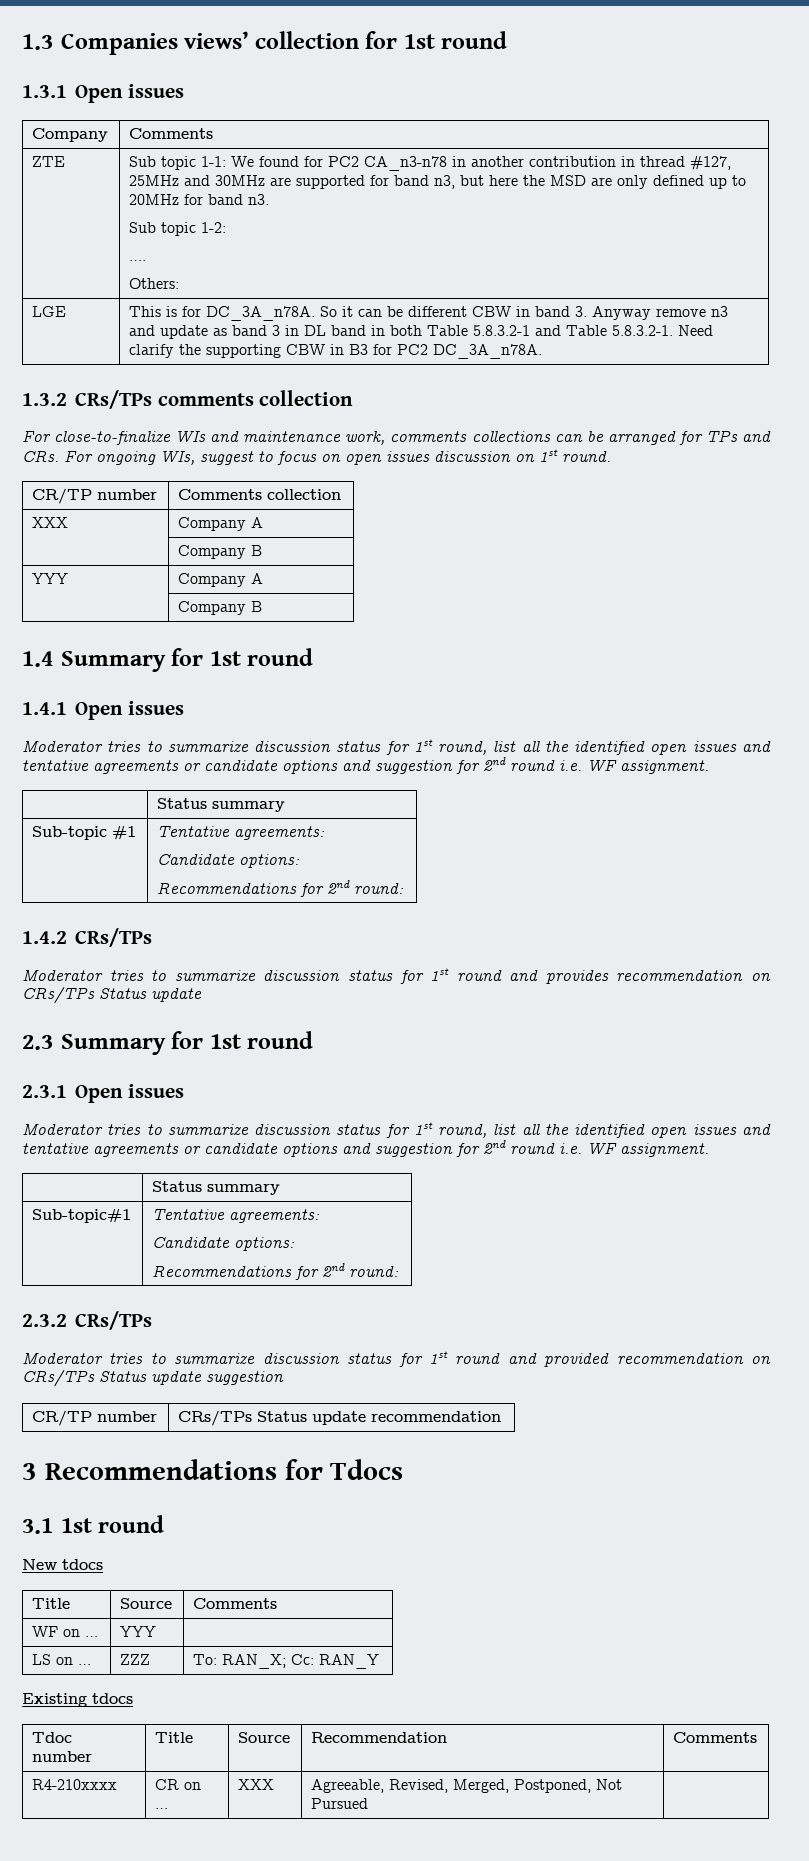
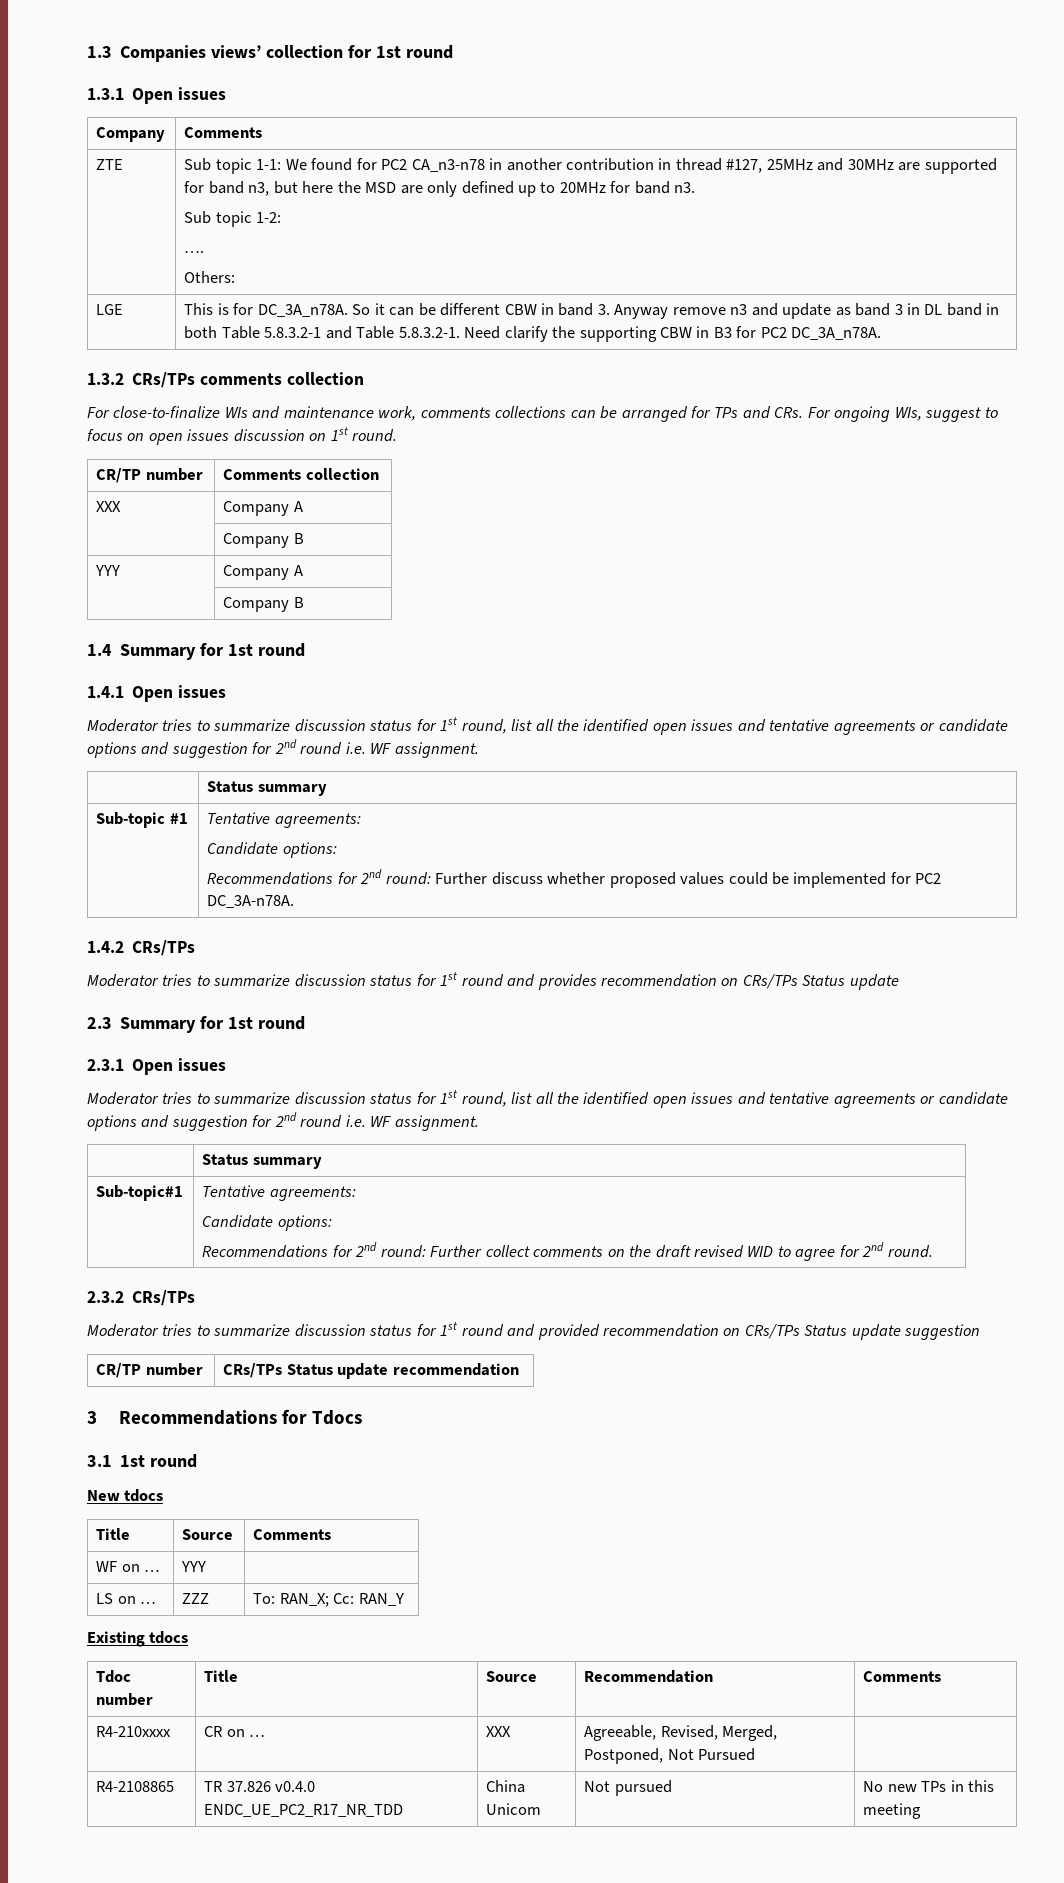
(405, 888) none -> [435,872,942,888] [207,895,295,908] Further discuss whether proposed values could be implemented for PC2 DC_3A-n78A.
(400, 1271) none -> [430,1242,933,1261] Further collect comments on the draft revised WID to agree for 2nd round.
(369, 1803) none -> [96,1781,175,1792] [204,1781,316,1792] [204,1804,404,1817] [486,1780,526,1793] [486,1803,542,1815] [584,1780,672,1796] [863,1780,995,1792] [863,1803,922,1819] // R4-2108865 | TR 37.826 v0.4.0 ENDC_UE_PC2_R17_NR_TDD | China Unicom | Not pursued | No new TPs in this meeting

